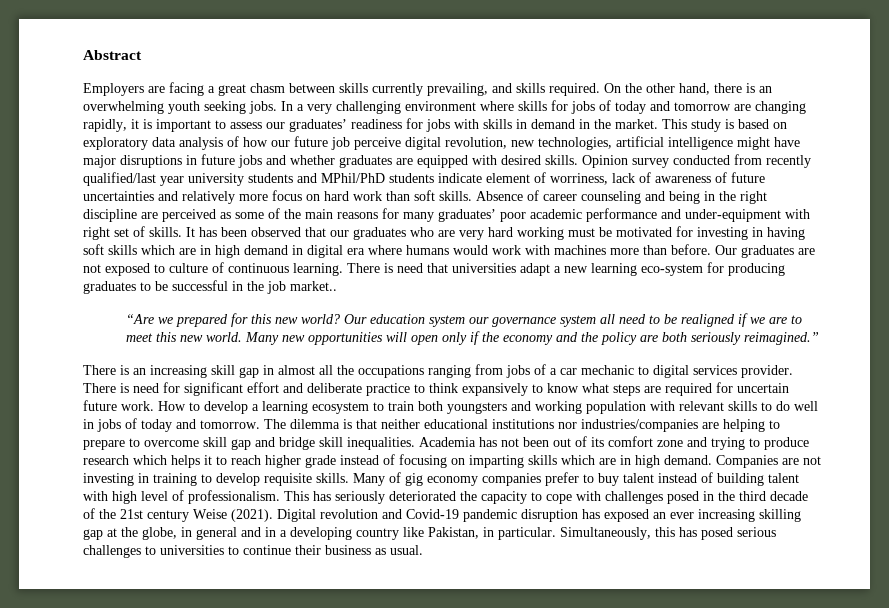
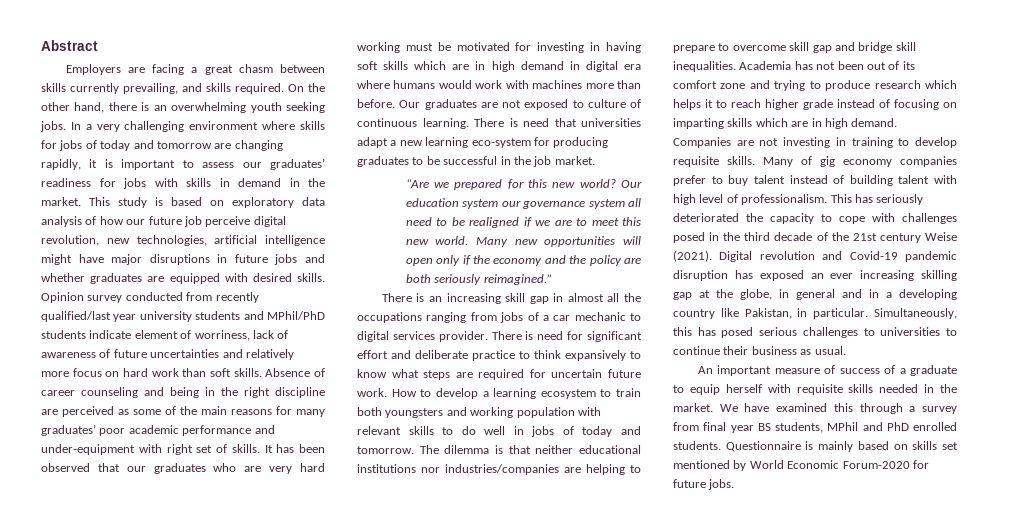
[290,281,337,291] market.. -> [554,156,595,165] market.
(423, 550) none -> [697,365,957,376] [673,384,957,395] [673,403,957,414] [673,422,957,433] [673,441,958,452] [673,460,929,471] [673,479,735,490] // An important measure of success of a graduate to equip herself with requisite skills needed in the market. We have examined this through a survey from final year BS students, MPhil and PhD enrolled students. Questionnaire is mainly based on skills set mentioned by World Economic Forum-2020 for future jobs.

